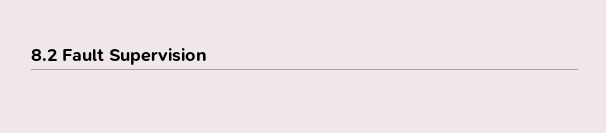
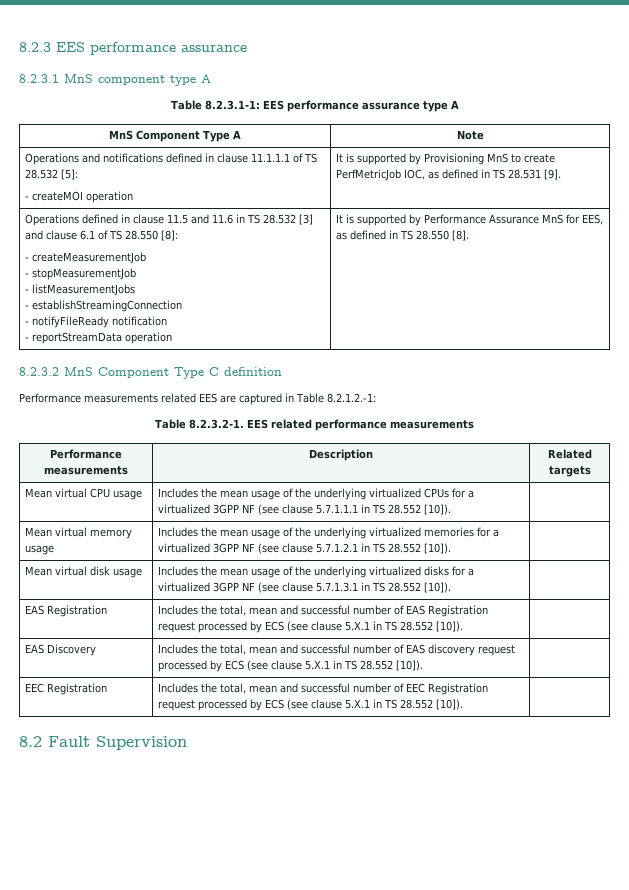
(31, 55) none -> [19,42,247,55] [19,74,211,86] [170,100,459,112] [109,130,241,142] [456,130,484,140] [25,153,318,165] [25,169,79,180] [25,191,134,203] [336,153,556,165] [336,169,562,181] [25,214,314,226] [25,230,179,241] [25,252,147,264] [25,268,137,280] [25,284,136,296] [25,300,183,312] [25,316,168,328] [25,332,173,344] [336,214,604,226] [336,230,470,241] [19,367,282,379] [19,393,376,405] [155,419,474,431] [50,449,122,459] [44,466,128,475] [309,449,373,461] [547,449,592,459] [548,466,591,477] [25,488,143,500] [158,488,475,500] [158,504,452,515] [25,527,133,539] [25,545,55,555] [158,527,500,539] [158,543,452,554] [25,566,143,578] [158,566,475,578] [158,582,452,593] [25,605,108,617] [158,605,489,617] [158,621,464,633] [25,644,97,656] [158,644,516,656] [158,660,424,672] [25,683,108,695] [158,683,489,695] [158,699,464,711] 8.2.3 EES performance assurance // 8.2.3.1 MnS component type A // Table 8.2.3.1-1: EES performance assurance type A // MnS Component Type A | Note // Operations and notifications defined in clause 11.1.1.1 of TS 28.532 [5]: // - createMOI operation | It is supported by Provisioning MnS to create PerfMetricJob IOC, as defined in TS 28.531 [9]. // Operations defined in clause 11.5 and 11.6 in TS 28.532 [3] and clause 6.1 of TS 28.550 [8]: // - createMeasurementJob // - stopMeasurementJob // - listMeasurementJobs // - establishStreamingConnection // - notifyFileReady notification // - reportStreamData operation | It is supported by Performance Assurance MnS for EES, as defined in TS 28.550 [8]. // 8.2.3.2 MnS Component Type C definition // Performance measurements related EES are captured in Table 8.2.1.2.-1: // Table 8.2.3.2-1. EES related performance measurements // Performance measurements | Description | Related targets // Mean virtual CPU usage | Includes the mean usage of the underlying virtualized CPUs for a virtualized 3GPP NF (see clause 5.7.1.1.1 in TS 28.552 [10]). | // Mean virtual memory usage | Includes the mean usage of the underlying virtualized memories for a virtualized 3GPP NF (see clause 5.7.1.2.1 in TS 28.552 [10]). | // Mean virtual disk usage | Includes the mean usage of the underlying virtualized disks for a virtualized 3GPP NF (see clause 5.7.1.3.1 in TS 28.552 [10]). | // EAS Registration | Includes the total, mean and successful number of EAS Registration request processed by ECS (see clause 5.X.1 in TS 28.552 [10]). | // EAS Discovery | Includes the total, mean and successful number of EAS discovery request processed by ECS (see clause 5.X.1 in TS 28.552 [10]). | // EEC Registration | Includes the total, mean and successful number of EEC Registration request processed by ECS (see clause 5.X.1 in TS 28.552 [10]). | //

